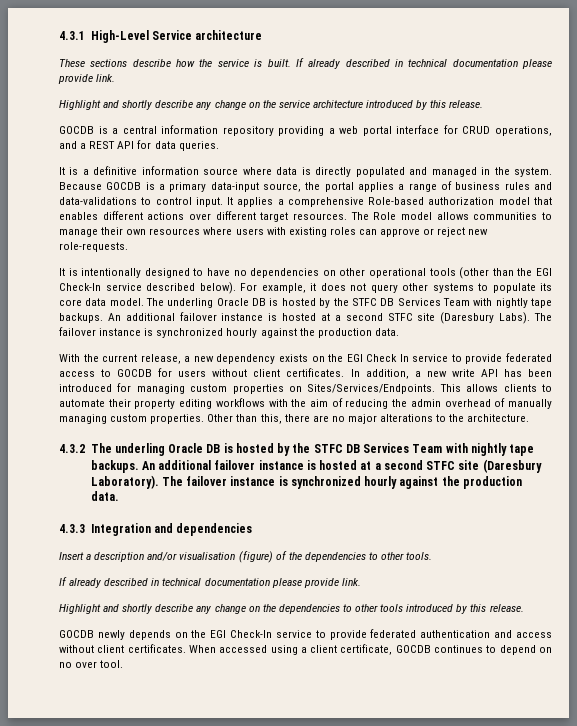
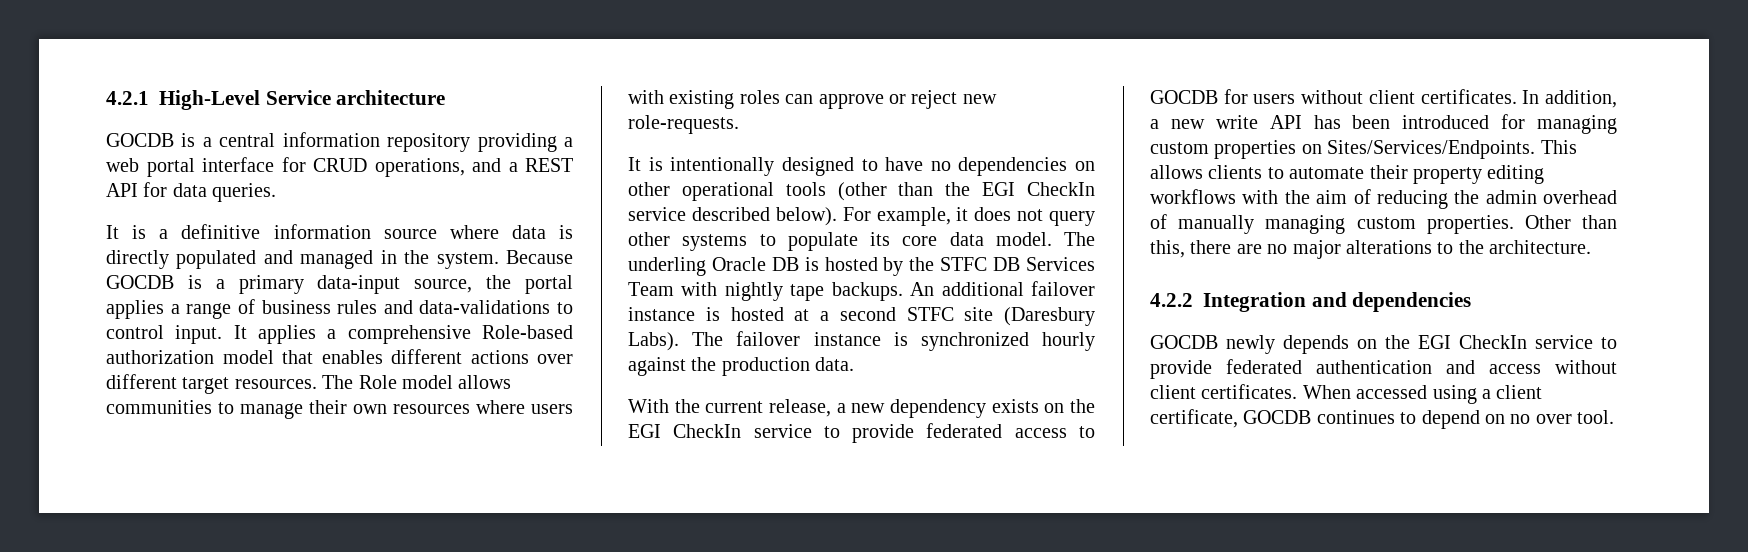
[59,31,85,40] 4.3.1 -> [106,91,149,105] 4.2.1
[59,58,552,69] [58,74,116,84] [59,100,484,110] // These sections describe how the service is built. If already described in technical documentation please provide link. // Highlight and shortly describe any change on the service architecture introduced by this release. -> (446, 97) none
[59,283,101,291] Check-In -> [1027,182,1095,196] CheckIn
[366,354,409,362] Check In -> [673,424,742,438] CheckIn
[59,443,535,456] [90,459,542,473] [90,475,522,489] [90,491,119,501] [59,523,253,536] [59,551,433,563] [59,577,361,588] [59,604,524,614] 4.3.2 The underling Oracle DB is hosted by the STFC DB Services Team with nightly tape backups. An additional failover instance is hosted at a second STFC site (Daresbury Laboratory). The failover instance is synchronized hourly against the production data. // 4.3.3 Integration and dependencies // Insert a description and/or visualisation (figure) of the dependencies to other tools. // If already described in technical documentation please provide link. // Highlight and shortly describe any change on the dependencies to other tools introduced by this release. -> [1150,292,1472,312] 4.2.2 Integration and dependencies
[230,630,273,638] Check-In -> [1459,335,1527,349] CheckIn

